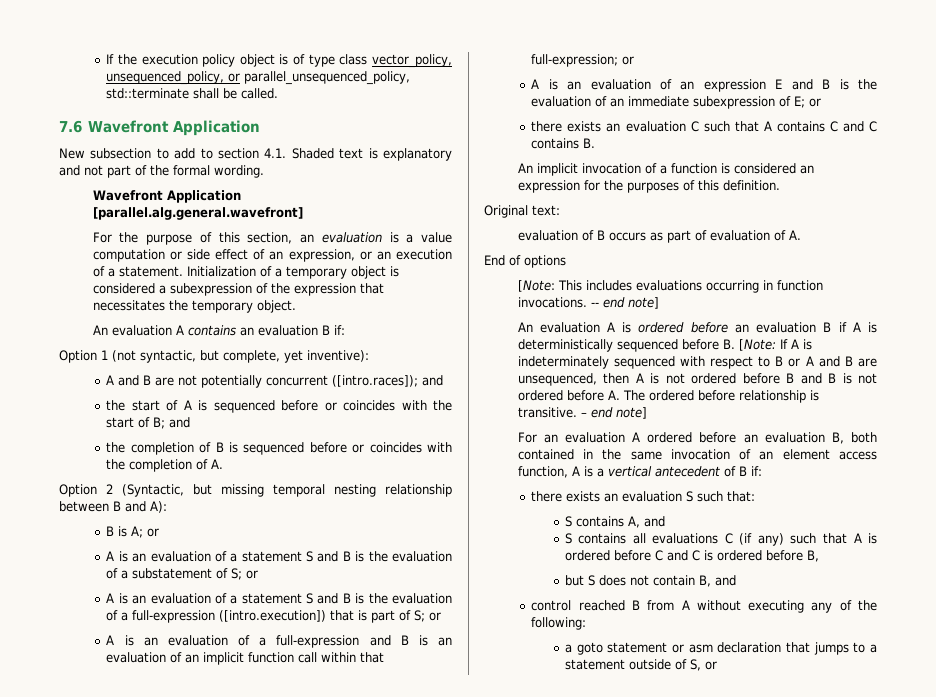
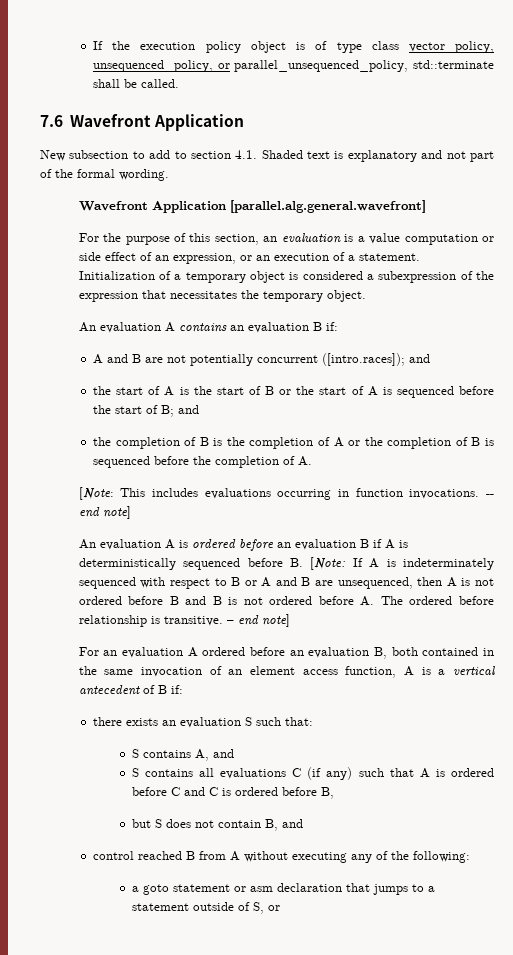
[59,350,369,363] // Option 1 (not syntactic, but complete, yet inventive): -> (338, 326) none
[213,400,427,413] sequenced before or coincides with -> [193,386,495,398] the start of B or the start of A is sequenced before
[243,442,452,455] [106,459,224,472] [59,484,452,497] [59,501,167,513] [106,526,160,538] [106,551,453,562] [106,568,259,580] [106,593,453,604] [106,610,442,623] [106,635,452,648] [106,652,385,665] [531,54,635,67] [531,79,877,92] [531,96,822,109] [531,121,877,132] [531,138,596,149] [517,163,814,176] [517,180,780,193] [484,205,560,218] [517,230,801,243] [484,255,566,268] sequenced before or coincides with the completion of A. // Option 2 (Syntactic, but missing temporal nesting relationship between B and A): // B is A; or // A is an evaluation of a statement S and B is the evaluation of a substatement of S; or // A is an evaluation of a statement S and B is the evaluation of a full-expression ([intro.execution]) that is part of S; or // A is an evaluation of a full-expression and B is an evaluation of an implicit function call within that full-expression; or // A is an evaluation of an expression E and B is the evaluation of an immediate subexpression of E; or // there exists an evaluation C such that A contains C and C contains B. // An implicit invocation of a function is considered an expression for the purposes of this definition. // Original text: // evaluation of B occurs as part of evaluation of A. // End of options -> [226,437,495,449] [93,456,313,468] the completion of A or the completion of B is sequenced before the completion of A.

